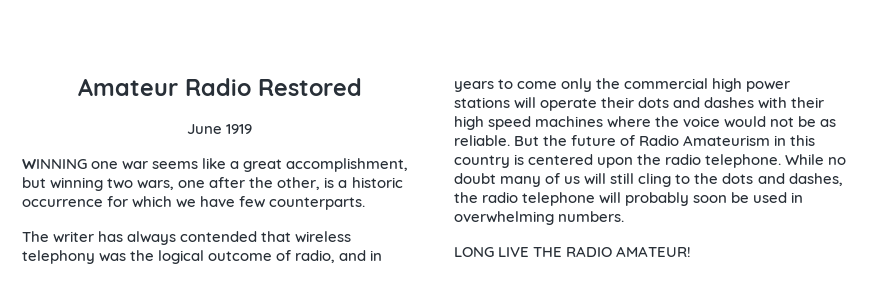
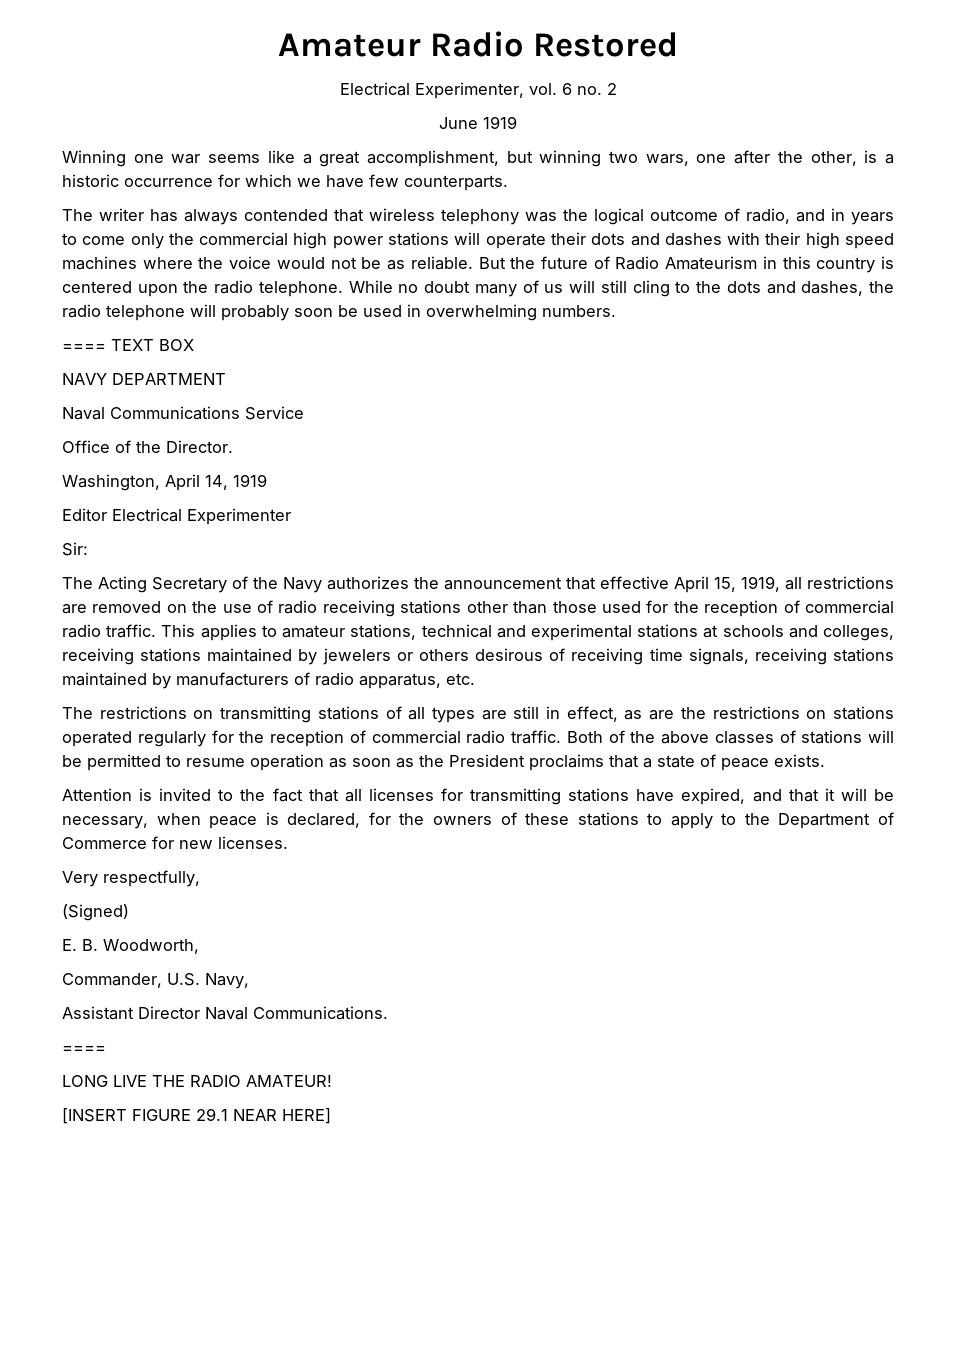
(362, 87) none -> [339,82,617,99] // Electrical Experimenter, vol. 6 no. 2
[22,159,87,169] WINNING -> [62,150,126,167] Winning
(625, 216) none -> [62,339,194,351] [62,373,226,385] [62,406,304,420] [62,440,233,453] [62,474,267,491] [62,508,291,525] [62,542,88,556] [62,576,894,593] [62,600,894,617] [62,624,894,641] [62,648,894,665] [62,672,475,689] [62,706,895,723] [62,730,894,747] [62,754,825,771] [62,788,894,805] [62,812,894,829] [62,836,288,849] [62,870,200,887] [62,904,129,921] [62,939,199,954] [62,973,249,989] [62,1006,388,1020] [62,1046,106,1053] // ==== TEXT BOX // NAVY DEPARTMENT // Naval Communications Service // Office of the Director. // Washington, April 14, 1919 // Editor Electrical Experimenter // Sir: // The Acting Secretary of the Navy authorizes the announcement that effective April 15, 1919, all restrictions are removed on the use of radio receiving stations other than those used for the reception of commercial radio traffic. This applies to amateur stations, technical and experimental stations at schools and colleges, receiving stations maintained by jewelers or others desirous of receiving time signals, receiving stations maintained by manufacturers of radio apparatus, etc. // The restrictions on transmitting stations of all types are still in effect, as are the restrictions on stations operated regularly for the reception of commercial radio traffic. Both of the above classes of stations will be permitted to resume operation as soon as the President proclaims that a state of peace exists. // Attention is invited to the fact that all licenses for transmitting stations have expired, and that it will be necessary, when peace is declared, for the owners of these stations to apply to the Department of Commerce for new licenses. // Very respectfully, // (Signed) // E. B. Woodworth, // Commander, U.S. Navy, // Assistant Director Naval Communications. // ====
(692, 251) none -> [62,1108,331,1124] // [INSERT FIGURE 29.1 NEAR HERE]

